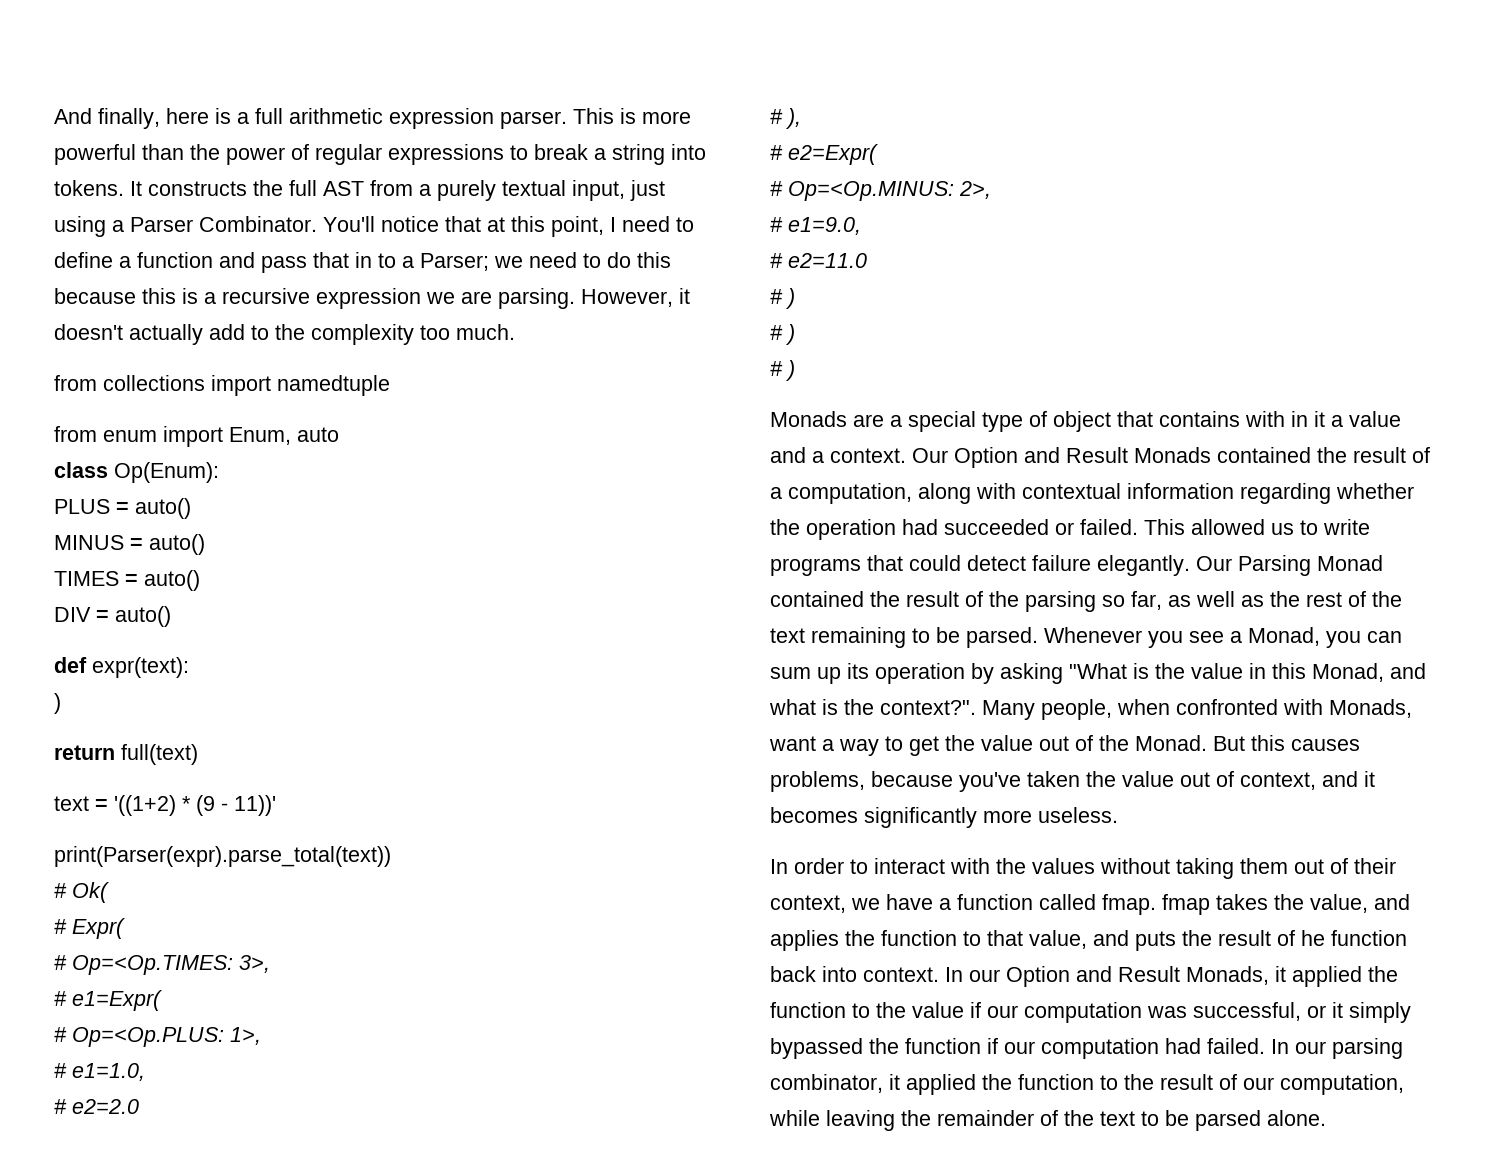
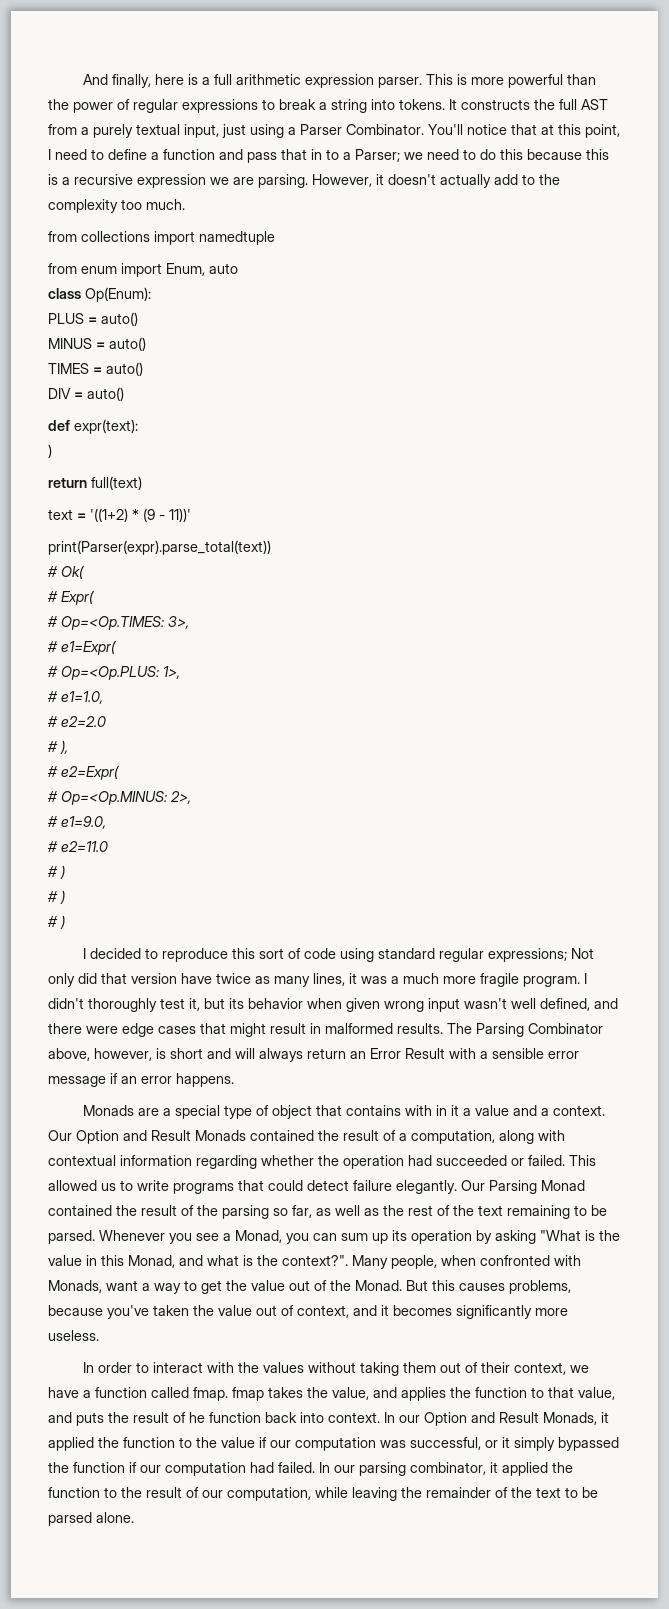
(795, 370) none -> [83,948,595,962] [48,973,587,987] [48,998,618,1012] [48,1023,603,1037] [48,1048,579,1062] [48,1073,234,1087] // I decided to reproduce this sort of code using standard regular expressions; Not only did that version have twice as many lines, it was a much more fragile program. I didn't thoroughly test it, but its behavior when given wrong input wasn't well defined, and there were edge cases that might result in malformed results. The Parsing Combinator above, however, is short and will always return an Error Result with a sensible error message if an error happens.

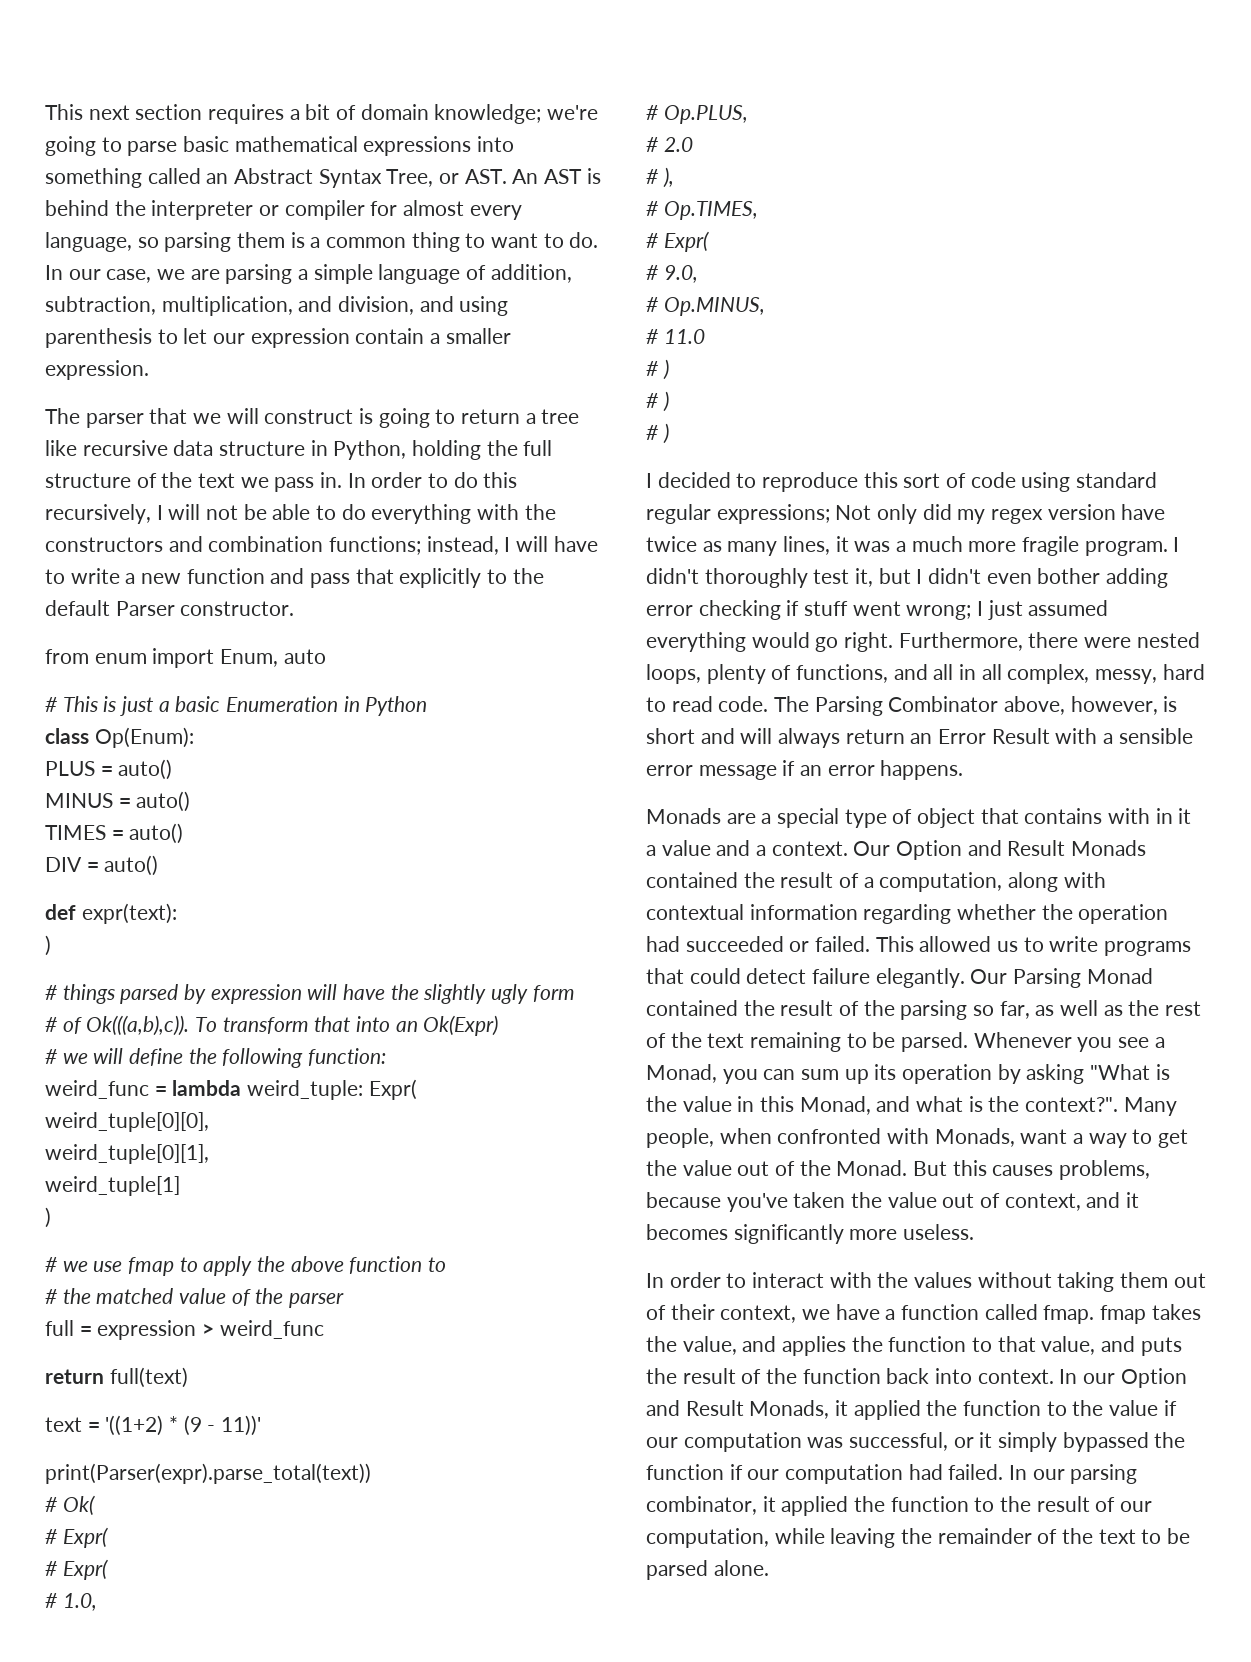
[83,74,597,88] [48,99,608,113] [48,124,620,138] [48,149,609,163] [48,174,560,188] [48,199,185,213] [48,231,275,245] And finally, here is a full arithmetic expression parser. This is more powerful than the power of regular expressions to break a string into tokens. It constructs the full AST from a purely textual input, just using a Parser Combinator. You'll notice that at this point, I need to define a function and pass that in to a Parser; we need to do this because this is a recursive expression we are parsing. However, it doesn't actually add to the complexity too much. // from collections import namedtuple -> [45,104,599,124] [45,136,515,156] [45,168,601,188] [45,200,522,220] [45,232,599,252] [45,264,572,284] [45,296,509,316] [45,328,511,348] [45,360,149,380] [45,408,580,428] [45,440,553,460] [45,472,518,492] [45,504,556,524] [45,536,598,555] [45,568,544,588] [45,600,295,616] This next section requires a bit of domain knowledge; we're going to parse basic mathematical expressions into something called an Abstract Syntax Tree, or AST. An AST is behind the interpreter or compiler for almost every language, so parsing them is a common thing to want to do. In our case, we are parsing a simple language of addition, subtraction, multiplication, and division, and using parenthesis to let our expression contain a smaller expression. // The parser that we will construct is going to return a tree like recursive data structure in Python, holding the full structure of the text we pass in. In order to do this recursively, I will not be able to do everything with the constructors and combination functions; instead, I will have to write a new function and pass that explicitly to the default Parser constructor.
(238, 268) none -> [45,696,428,716] // # This is just a basic Enumeration in Python
(52, 451) none -> [45,984,575,1004] [45,1015,499,1036] [45,1048,387,1068] [45,1079,417,1100] [45,1112,209,1132] [45,1144,209,1164] [45,1176,180,1196] [45,1207,51,1228] [45,1256,447,1276] [45,1288,345,1308] [45,1320,324,1340] // # things parsed by expression will have the slightly ugly form // # of Ok(((a,b),c)). To transform that into an Ok(Expr) // # we will define the following function: // weird_func = lambda weird_tuple: Expr( // weird_tuple[0][0], // weird_tuple[0][1], // weird_tuple[1] // ) // # we use fmap to apply the above function to // # the matched value of the parser // full = expression > weird_func
[61,616,189,630] [47,640,117,655] [47,666,180,680] [47,691,103,704] [47,716,107,727] Op=<Op.TIMES: 3>, // # e1=Expr( // # Op=<Op.PLUS: 1>, // # e1=1.0, // # e2=2.0 -> [62,1559,108,1580] [45,1593,97,1611] [646,105,748,124] [646,137,693,152] Expr( // # 1.0, // # Op.PLUS, // # 2.0
[61,765,120,780] [47,791,191,805] [47,816,106,829] [47,841,109,852] e2=Expr( // # Op=<Op.MINUS: 2>, // # e1=9.0, // # e2=11.0 -> [663,201,758,220] [646,231,709,252] [646,265,698,283] [646,297,765,316] [646,329,705,344] Op.TIMES, // # Expr( // # 9.0, // # Op.MINUS, // # 11.0
[101,973,127,984] that -> [957,509,1044,524] my regex
[229,998,618,1012] [48,1023,443,1037] its behavior when given wrong input wasn't well defined, and there were edge cases that might result in malformed results. -> [916,568,1169,588] [646,600,1109,620] [646,632,1200,652] [646,664,1205,684] [646,696,769,712] I didn't even bother adding error checking if stuff went wrong; I just assumed everything would go right. Furthermore, there were nested loops, plenty of functions, and all in all complex, messy, hard to read code.
[189,1412,205,1423] he -> [766,1368,798,1384] the

